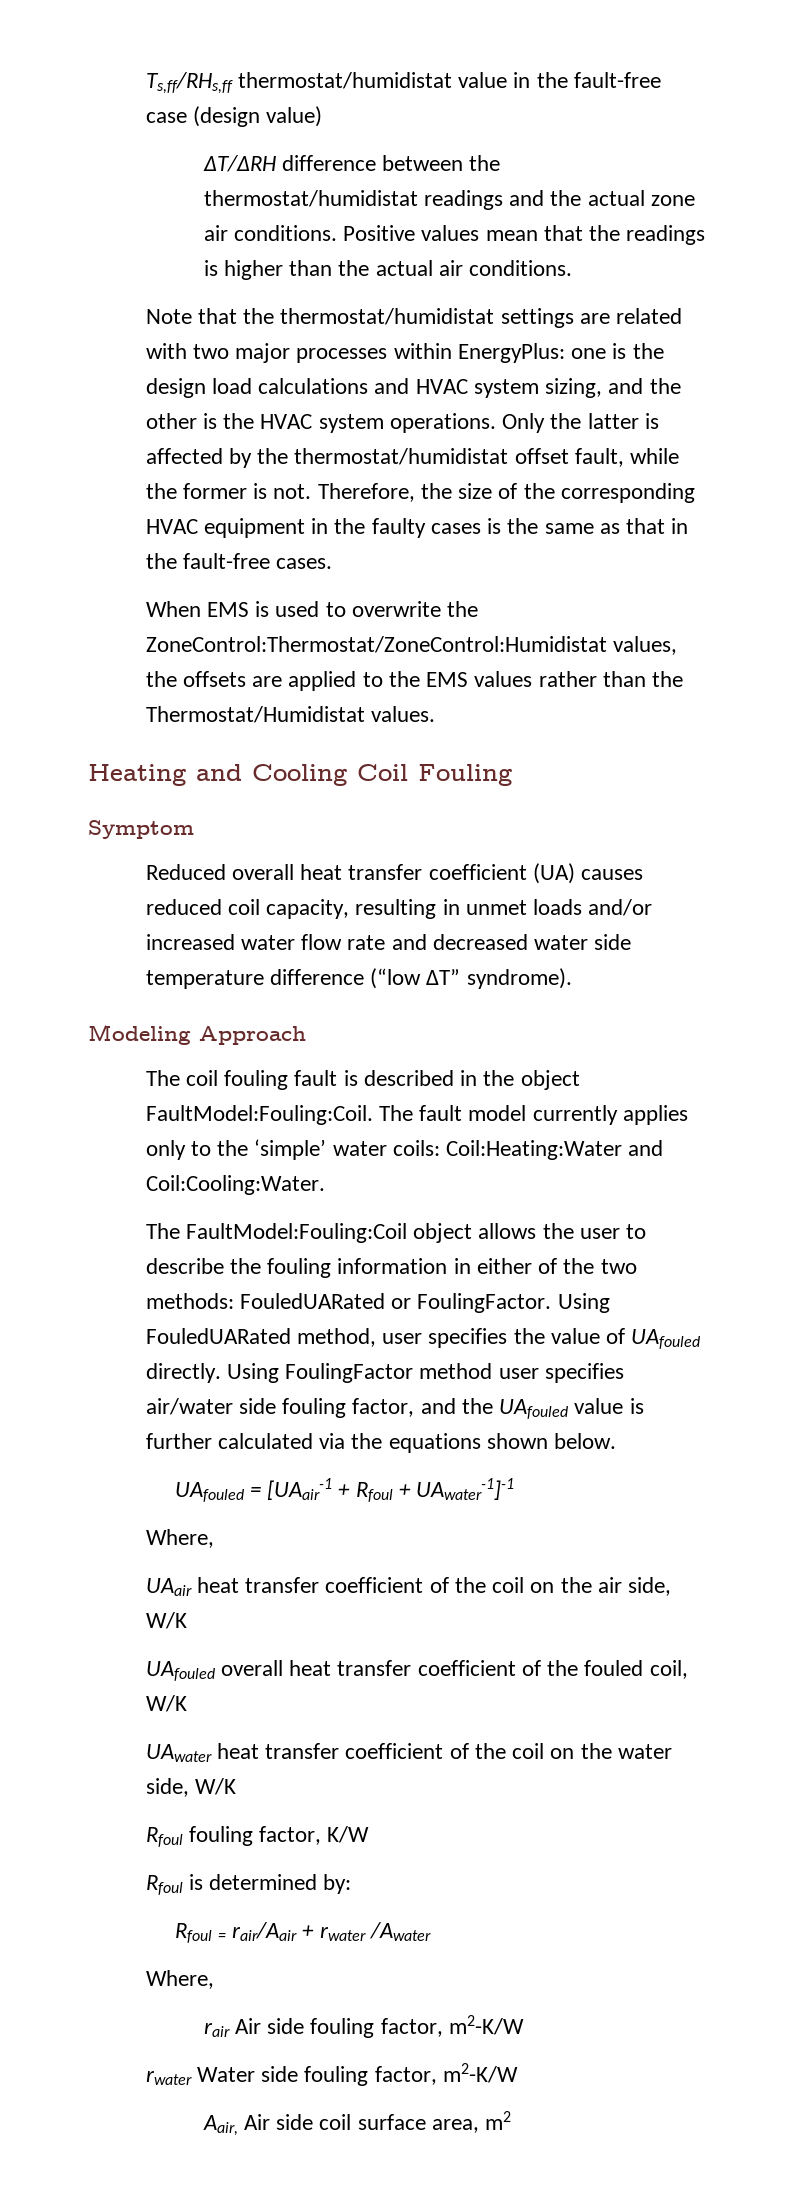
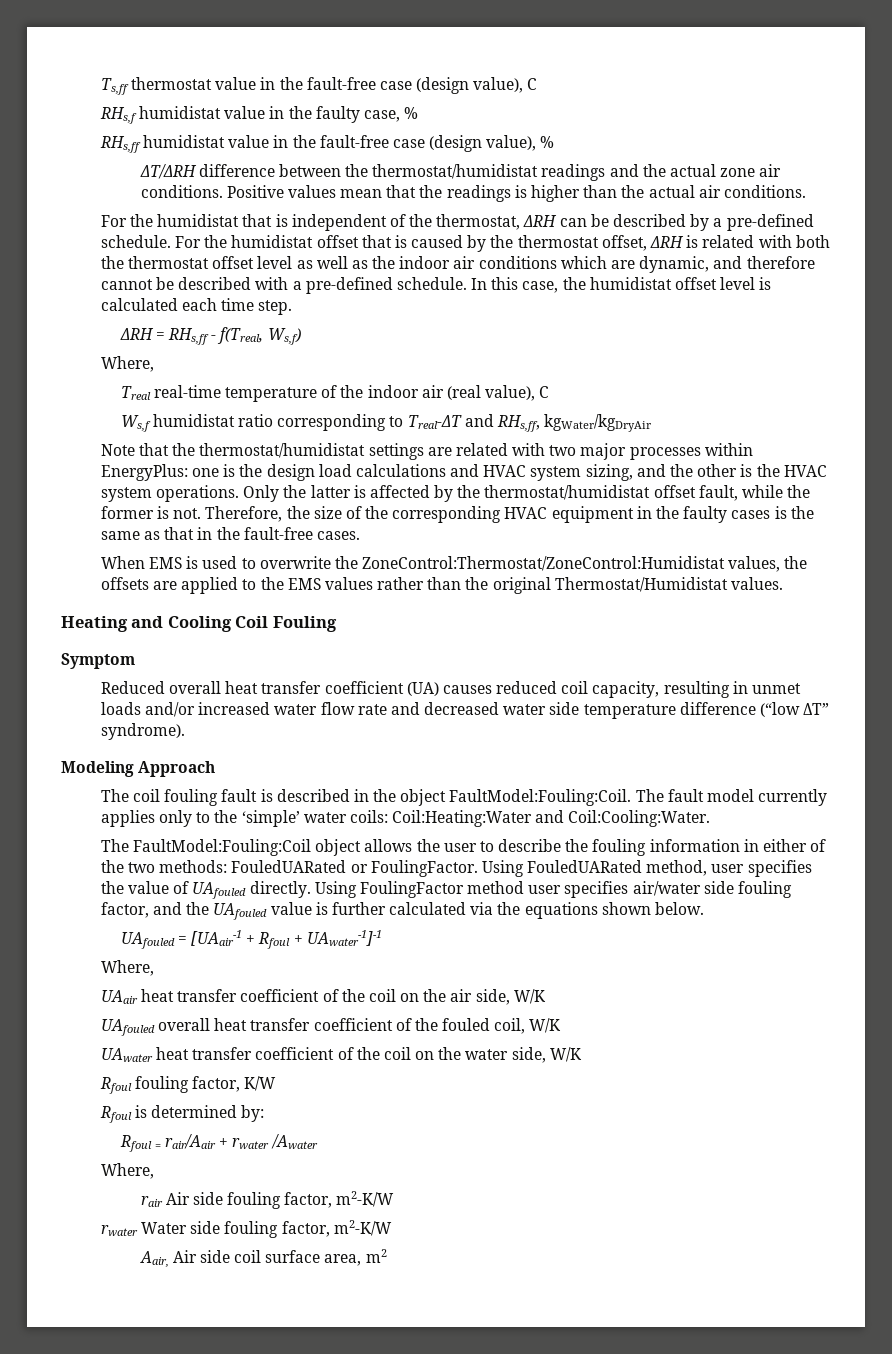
[145,72,661,94] [145,106,323,127] Ts,ff/RHs,ff thermostat/humidistat value in the fault-free case (design value) -> [100,77,538,95] [99,106,419,124] [99,135,555,153] Ts,ff thermostat value in the fault-free case (design value), C // RHs,f humidistat value in the faulty case, % // RHs,ff humidistat value in the fault-free case (design value), %
(572, 268) none -> [100,214,814,231] [100,235,830,252] [100,256,815,273] [100,277,772,294] [100,298,293,315] [119,327,301,345] [100,356,154,372] [120,385,550,402] [120,414,653,432] // For the humidistat that is independent of the thermostat, ΔRH can be described by a pre-defined schedule. For the humidistat offset that is caused by the thermostat offset, ΔRH is related with both the thermostat offset level as well as the indoor air conditions which are dynamic, and therefore cannot be described with a pre-defined schedule. In this case, the humidistat offset level is calculated each time step. // ΔRH = RHs,ff - f(Treal, Ws,f) // Where, // Treal real-time temperature of the indoor air (real value), C // Ws,f humidistat ratio corresponding to Treal-ΔT and RHs,ff, kgWater/kgDryAir
(683, 679) none -> [492,577,551,594] original

